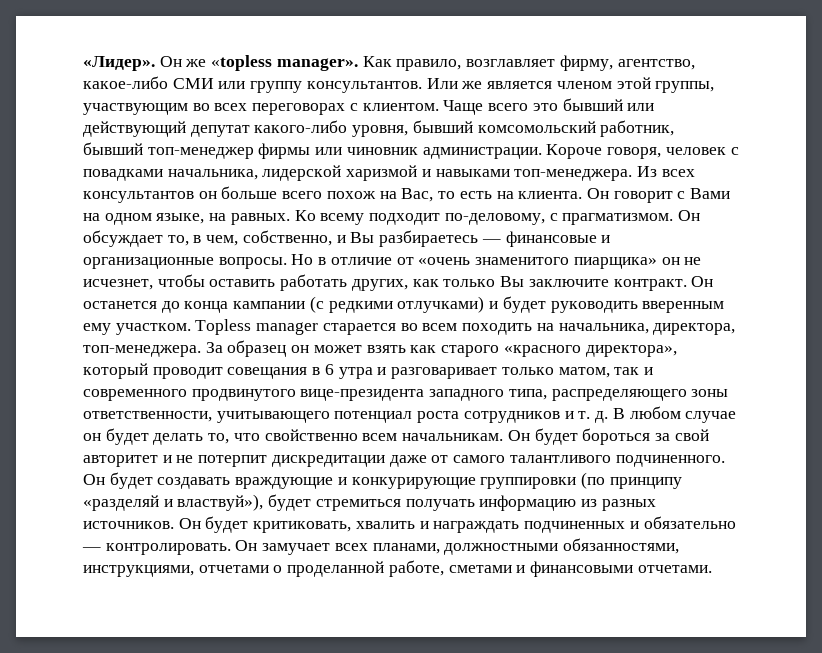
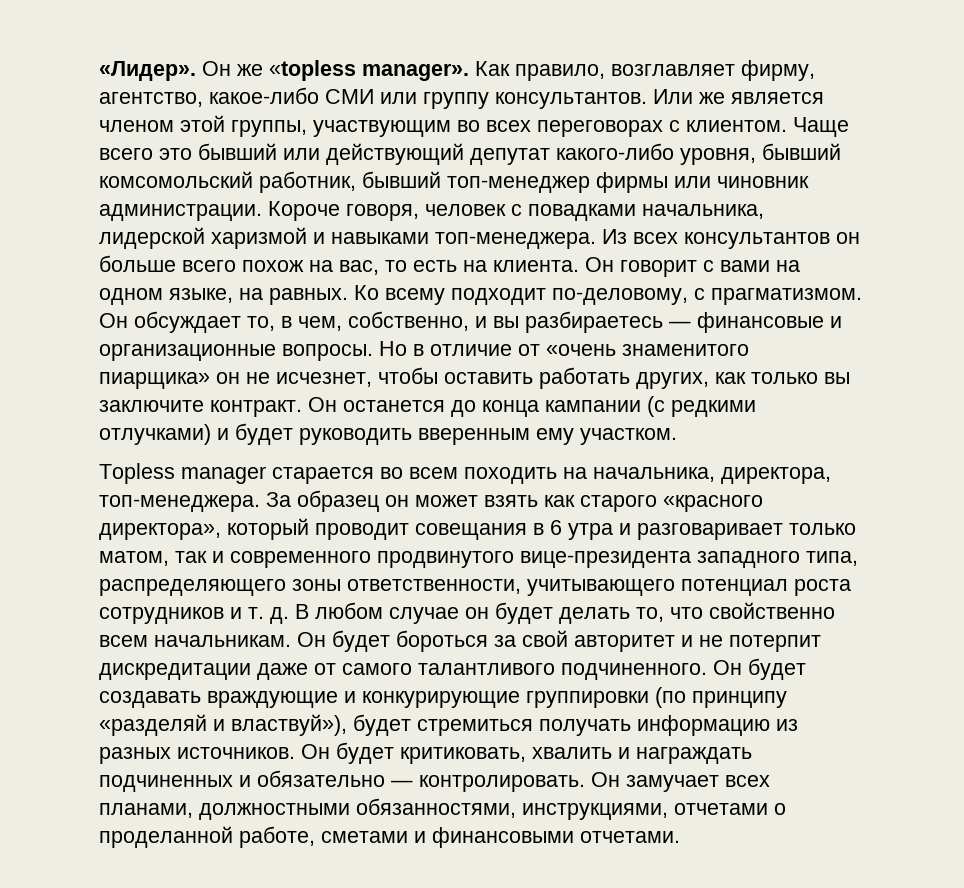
[401,188,434,202] Вас, -> [339,260,379,275] вас,
[690,188,731,199] Вами -> [720,260,770,272] вами
[350,232,375,243] Вы -> [493,316,519,328] вы
[500,276,525,287] Вы -> [824,372,850,384] вы
(191, 329) none -> (677, 436) //

